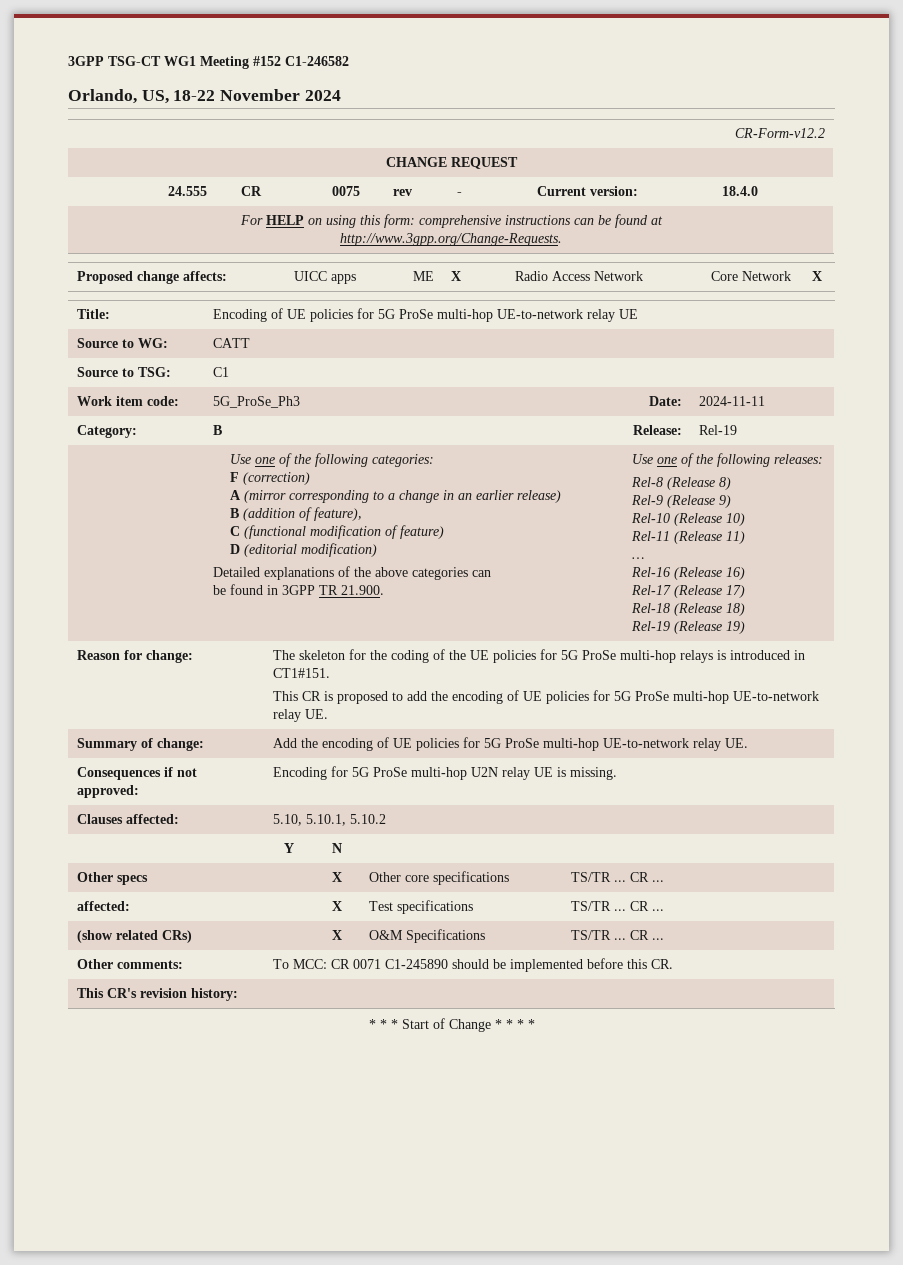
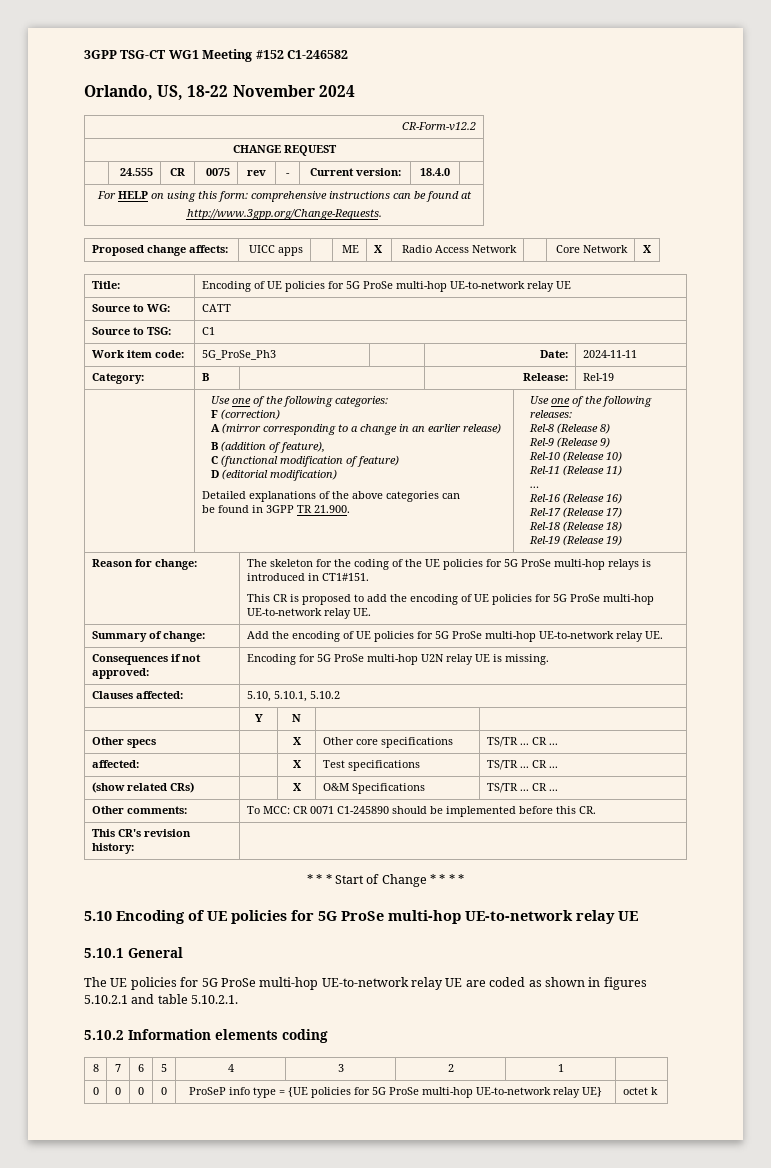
(535, 1024) none -> [84,910,638,924] [84,947,183,958] [84,977,647,990] [84,994,239,1004] [84,1029,328,1043] [92,1064,99,1072] [115,1064,121,1072] [138,1064,144,1072] [161,1064,167,1072] [227,1064,234,1072] [337,1064,344,1072] [447,1064,454,1072] [557,1064,564,1072] [92,1087,99,1095] [115,1087,121,1095] [138,1087,144,1095] [161,1087,167,1095] [189,1087,602,1098] [622,1087,658,1095] // 5.10 Encoding of UE policies for 5G ProSe multi-hop UE-to-network relay UE // 5.10.1 General // The UE policies for 5G ProSe multi-hop UE-to-network relay UE are coded as shown in figures 5.10.2.1 and table 5.10.2.1. // 5.10.2 Information elements coding // 8 | 7 | 6 | 5 | 4 | 3 | 2 | 1 | // 0 | 0 | 0 | 0 | ProSeP info type = {UE policies for 5G ProSe multi-hop UE-to-network relay UE} | octet k

